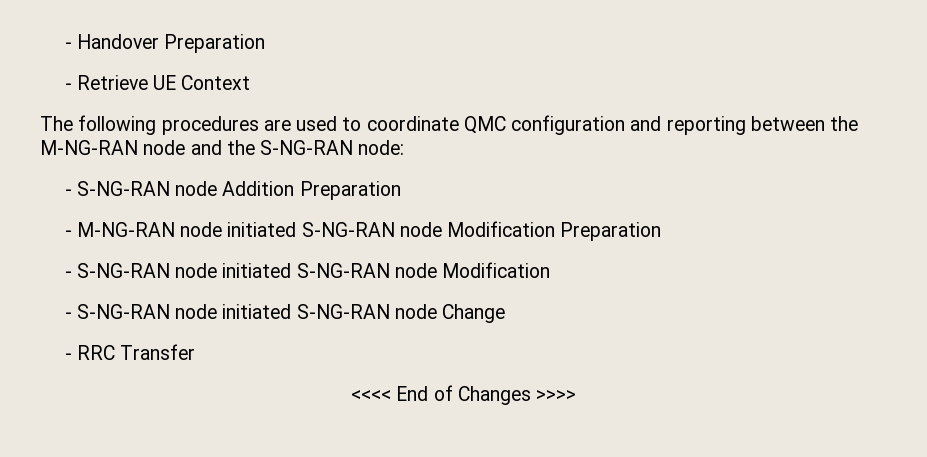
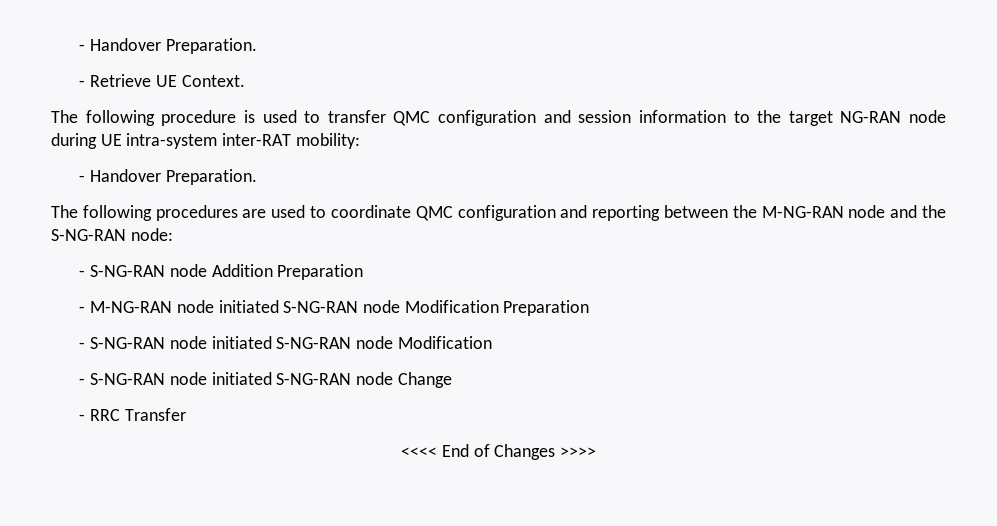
[64,34,266,53] - Handover Preparation -> [79,38,257,54] - Handover Preparation.
[181,75,251,90] Context -> [181,75,245,87] [51,110,946,126] [51,133,360,149] [79,169,257,185] Context. // The following procedure is used to transfer QMC configuration and session information to the target NG-RAN node during UE intra-system inter-RAT mobility: // - Handover Preparation.

